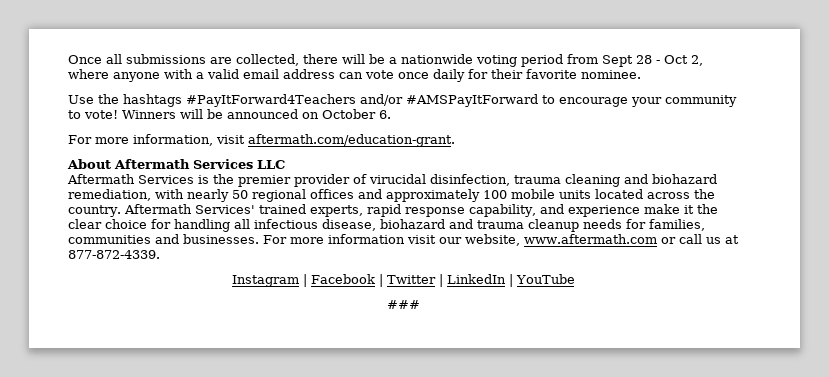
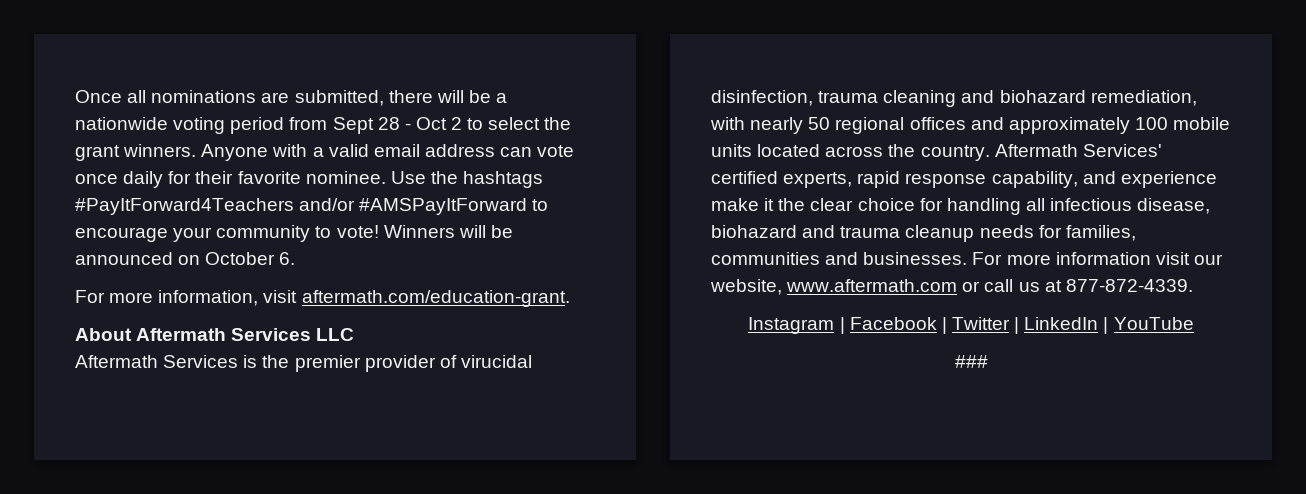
[126,54,299,66] submissions are collected, -> [151,90,384,106] nominations are submitted,
[691,55,703,66] [68,69,160,82] 2, where anyone -> [451,117,572,130] [75,144,269,161] 2 to select the grant winners. Anyone
(641, 74) // -> (386, 177) none
[258,204,306,214] trained -> [711,171,778,184] certified

